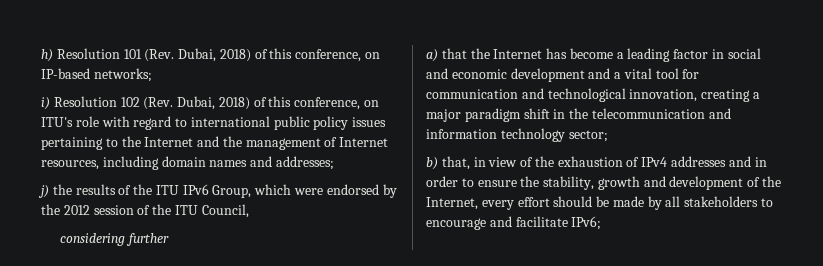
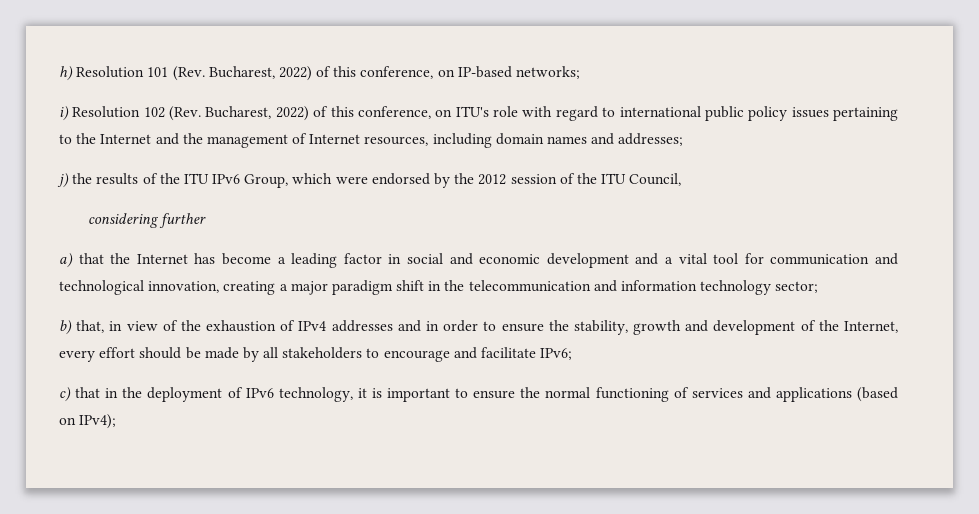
[178,48,251,62] Dubai, 2018) -> [208,66,312,81] Bucharest, 2022)
[177,96,250,110] Dubai, 2018) -> [205,106,309,121] Bucharest, 2022)
(602, 223) none -> [59,387,899,402] [59,414,117,429] // c) that in the deployment of IPv6 technology, it is important to ensure the normal functioning of services and applications (based on IPv4);

